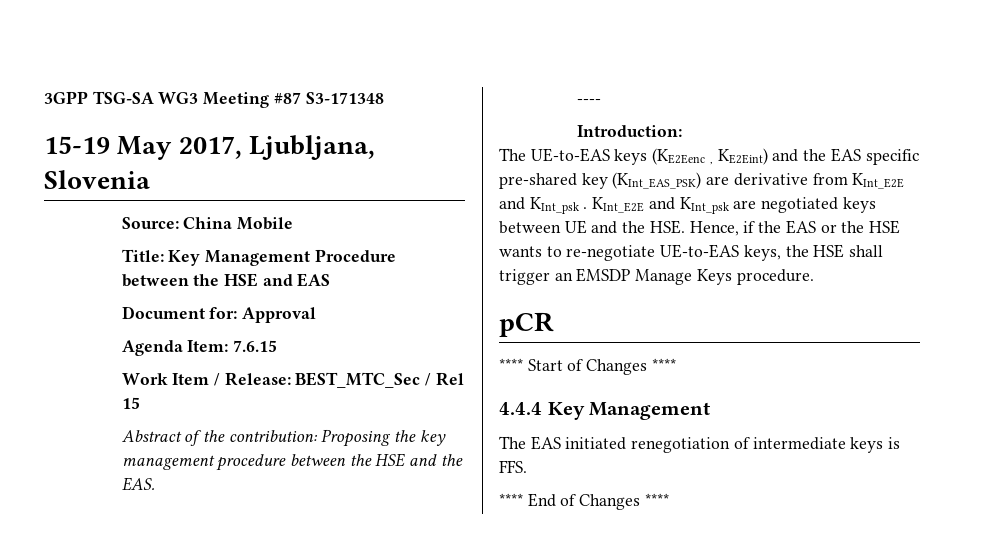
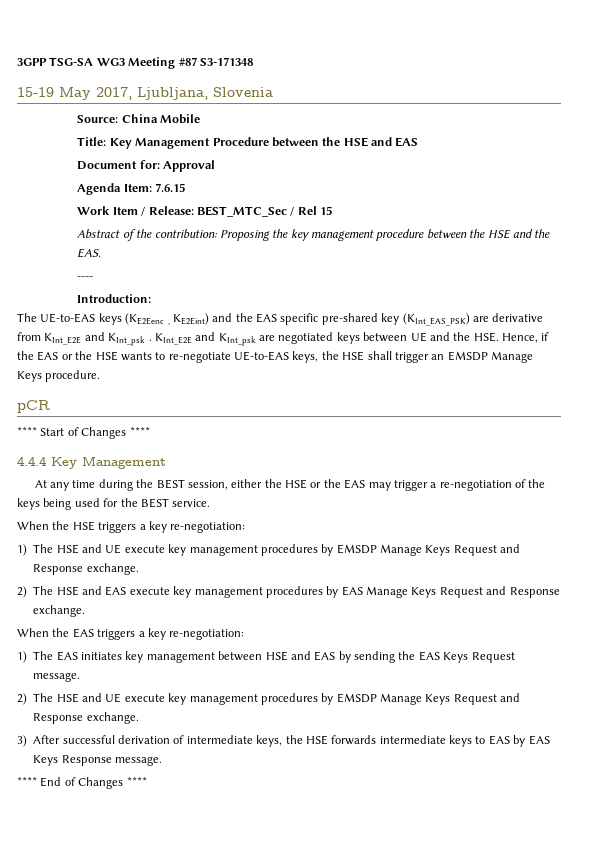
[499,436,901,453] [499,460,527,473] The EAS initiated renegotiation of intermediate keys is FFS. -> [34,479,546,491] [17,498,211,510] [17,521,246,533] [17,544,521,556] [33,563,139,575] [17,586,560,598] [33,605,86,617] [17,628,245,640] [17,651,515,663] [33,672,81,682] [17,693,521,705] [33,712,139,724] [17,735,550,747] [33,755,162,766] At any time during the BEST session, either the HSE or the EAS may trigger a re-negotiation of the keys being used for the BEST service. // When the HSE triggers a key re-negotiation: // 1) The HSE and UE execute key management procedures by EMSDP Manage Keys Request and Response exchange. // 2) The HSE and EAS execute key management procedures by EAS Manage Keys Request and Response exchange. // When the EAS triggers a key re-negotiation: // 1) The EAS initiates key management between HSE and EAS by sending the EAS Keys Request message. // 2) The HSE and UE execute key management procedures by EMSDP Manage Keys Request and Response exchange. // 3) After successful derivation of intermediate keys, the HSE forwards intermediate keys to EAS by EAS Keys Response message.

